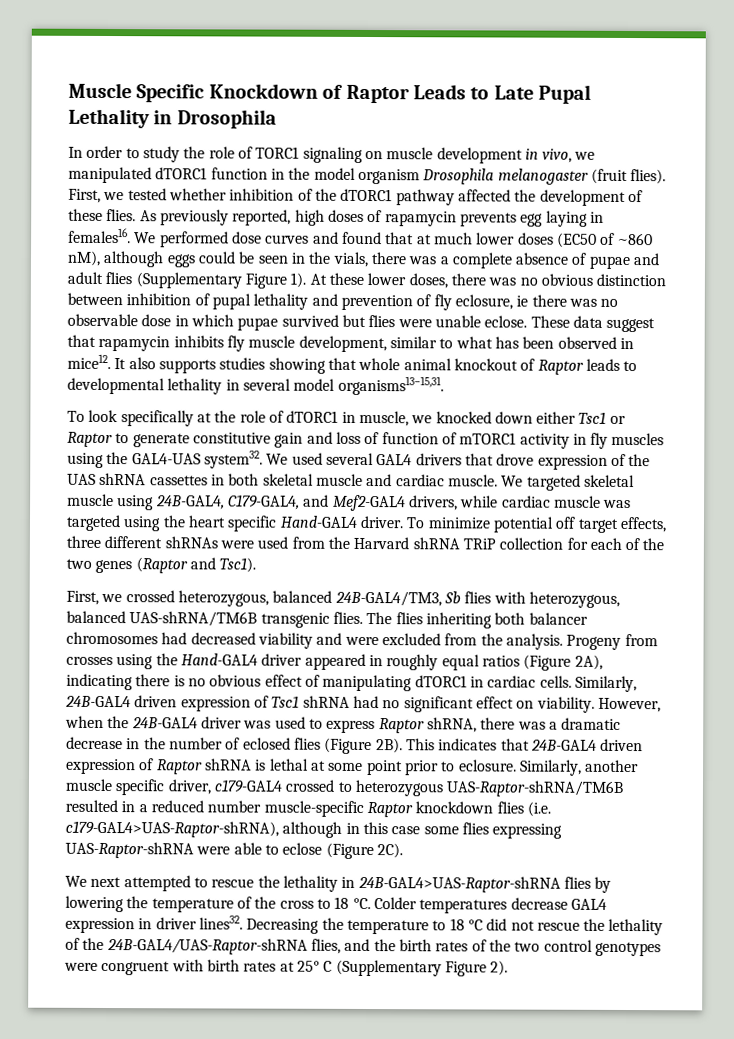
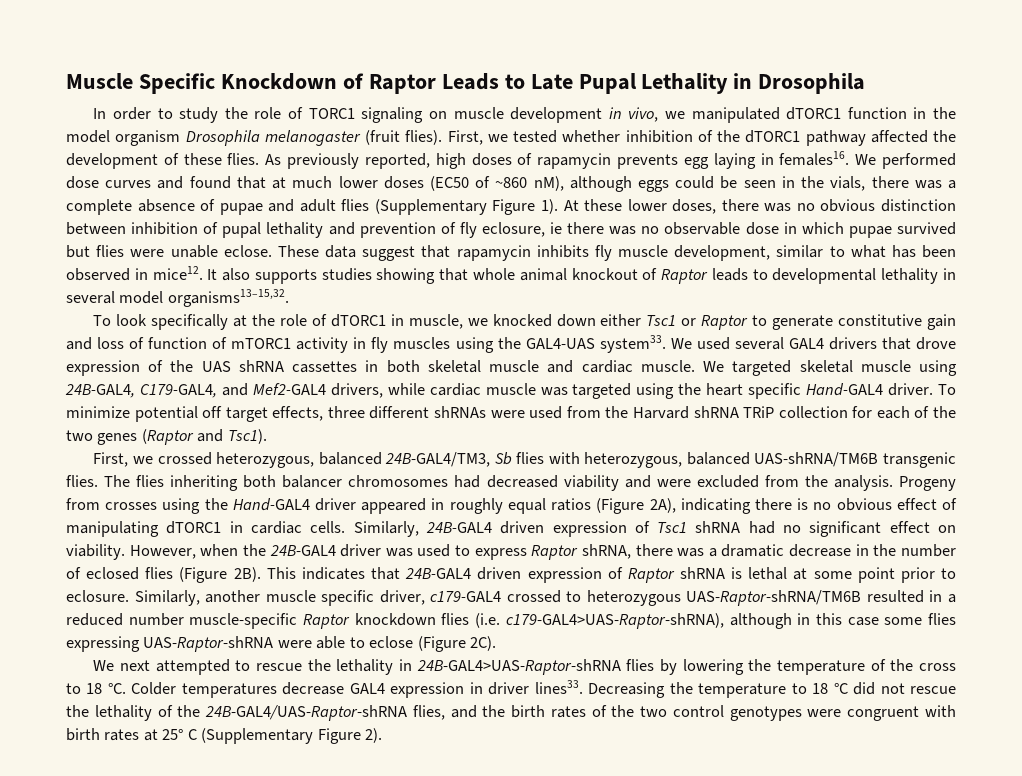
[337,375,444,396] organisms13–15,31. -> [167,289,289,307] organisms13–15,32.
[203,450,263,469] system32. -> [599,335,666,353] system33.
[198,915,243,930] lines32. -> [534,680,583,694] lines33.

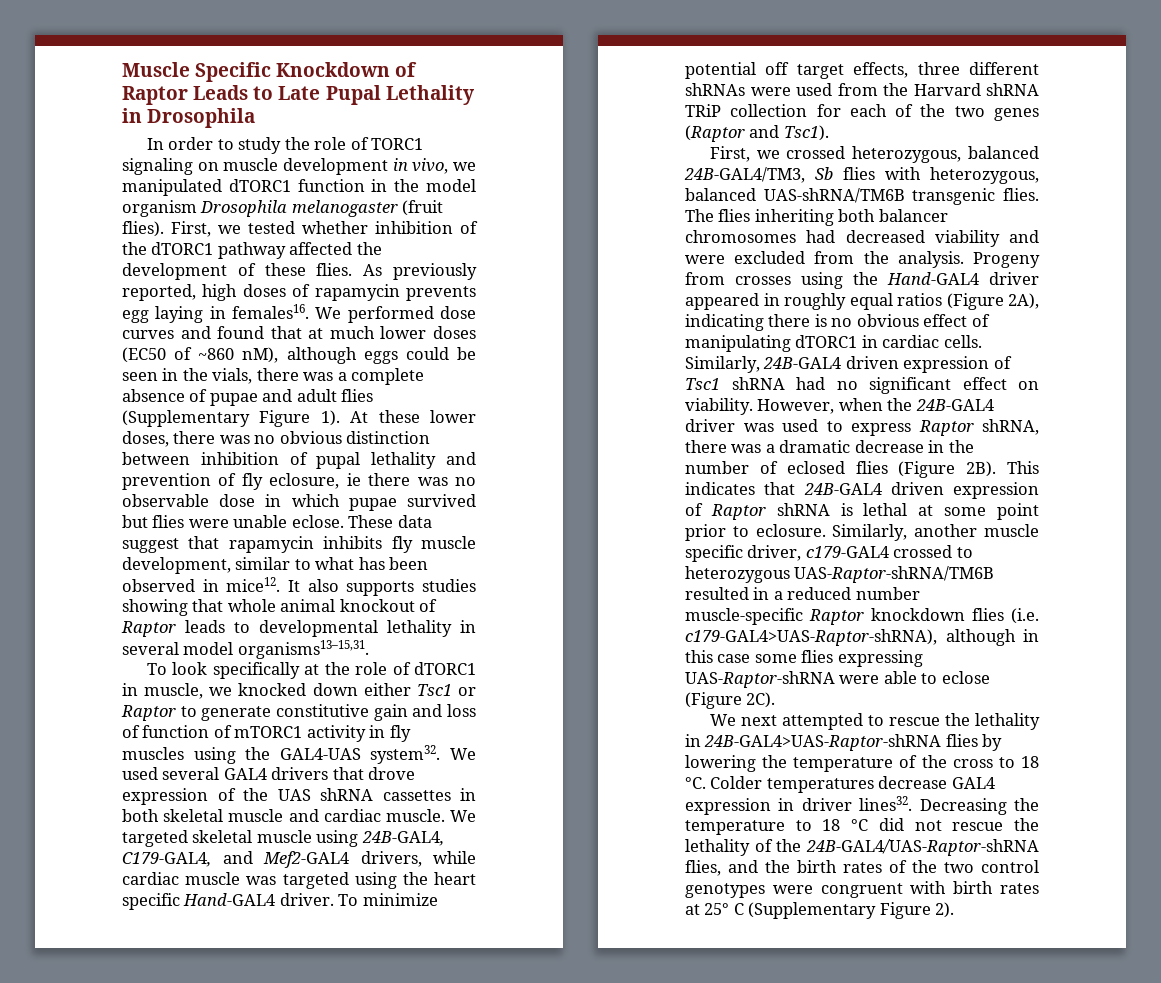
[167,289,289,307] organisms13–15,32. -> [237,640,369,659] organisms13–15,31.
[599,335,666,353] system33. -> [370,745,441,764] system32.
[534,680,583,694] lines33. -> [859,796,913,811] lines32.

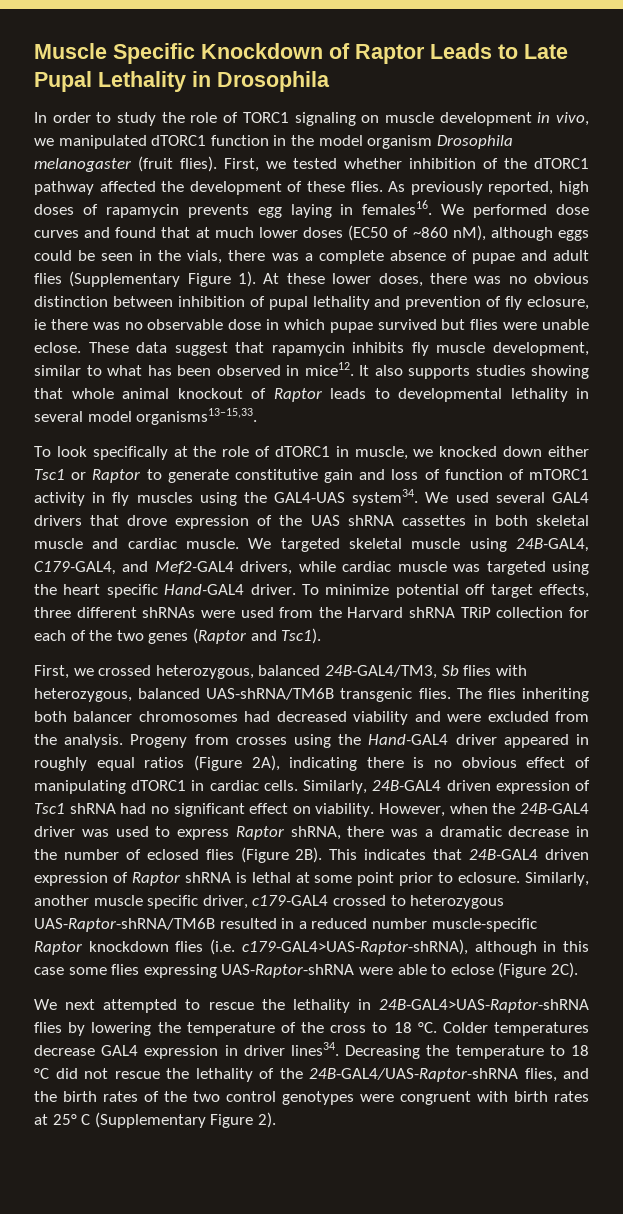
[237,640,369,659] organisms13–15,31. -> [136,408,258,425] organisms13–15,33.
[370,745,441,764] system32. -> [352,489,419,506] system34.
[859,796,913,811] lines32. -> [291,1042,339,1056] lines34.

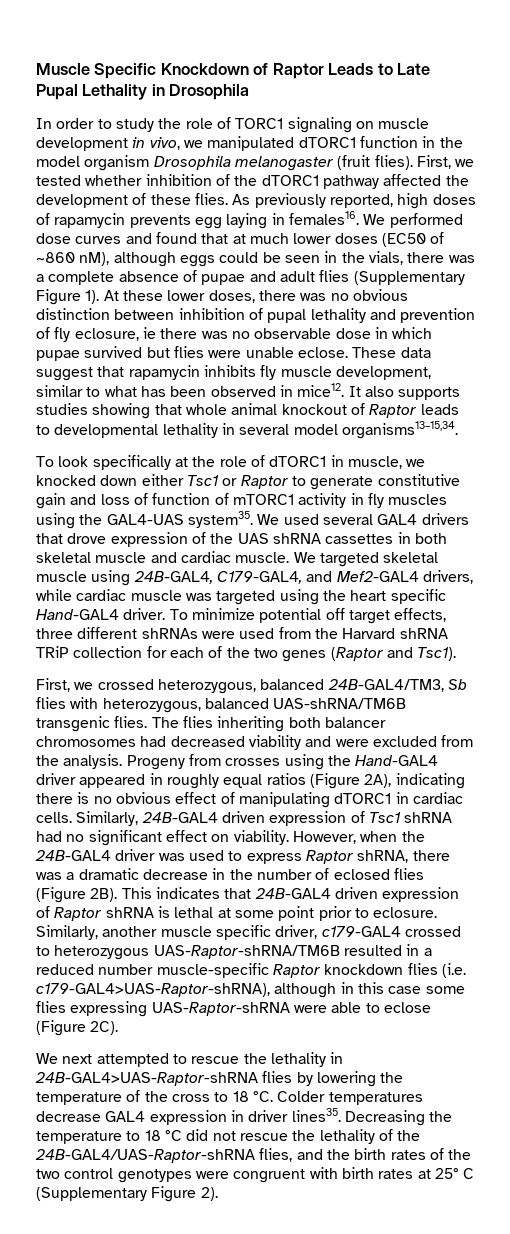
[136,408,258,425] organisms13–15,33. -> [341,421,458,439] organisms13–15,34.
[352,489,419,506] system34. -> [187,511,253,528] system35.
[291,1042,339,1056] lines34. -> [291,1108,341,1122] lines35.

